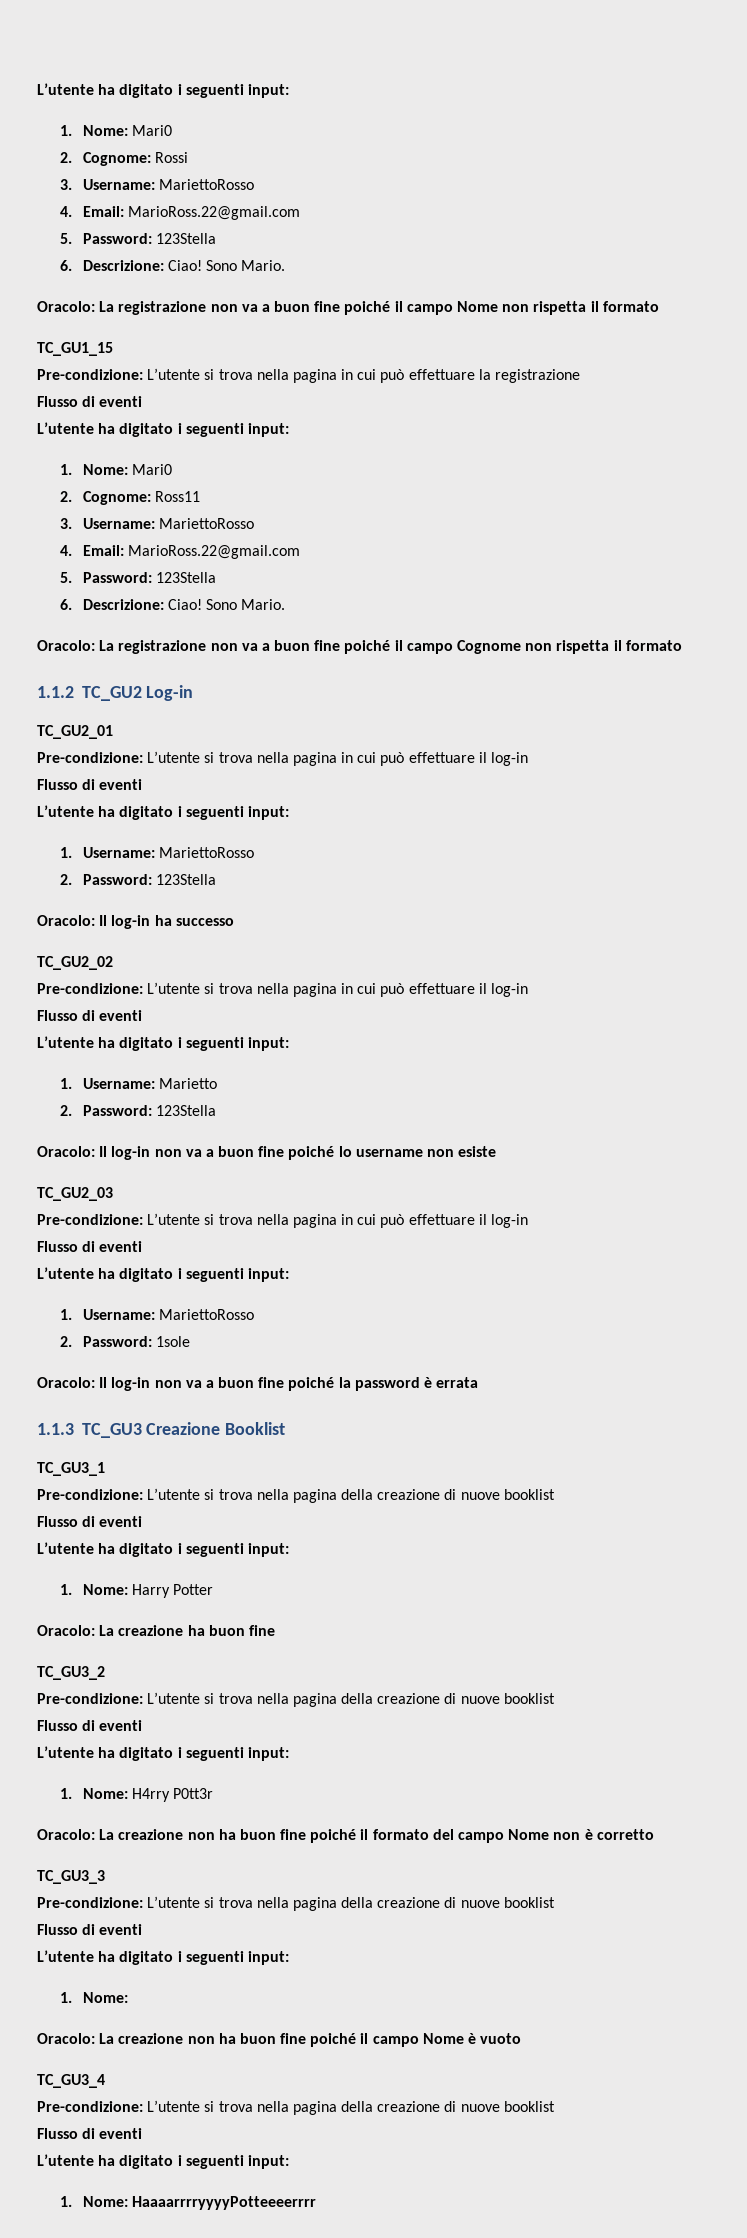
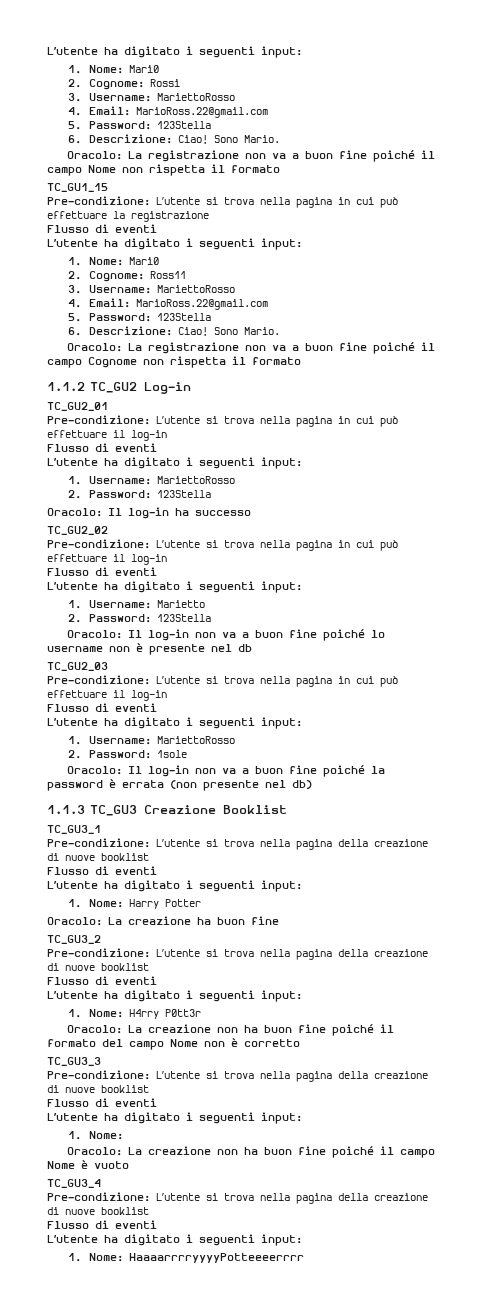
[458,1146,497,1157] esiste -> [136,643,252,655] è presente nel db
(479, 1382) none -> [170,780,312,791] (non presente nel db)

